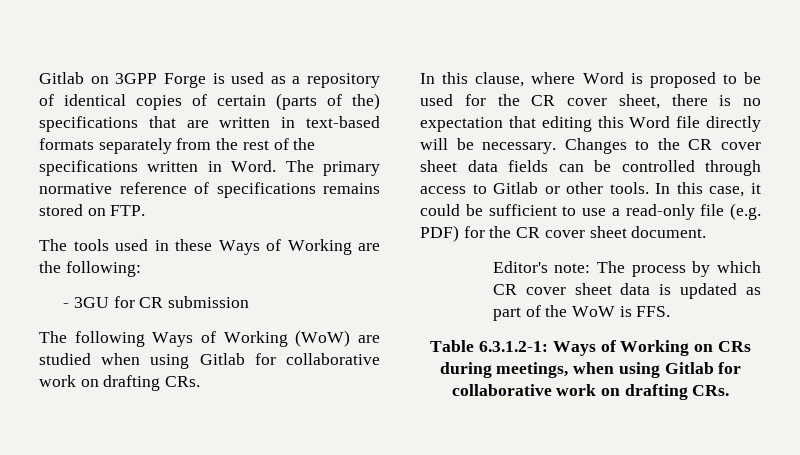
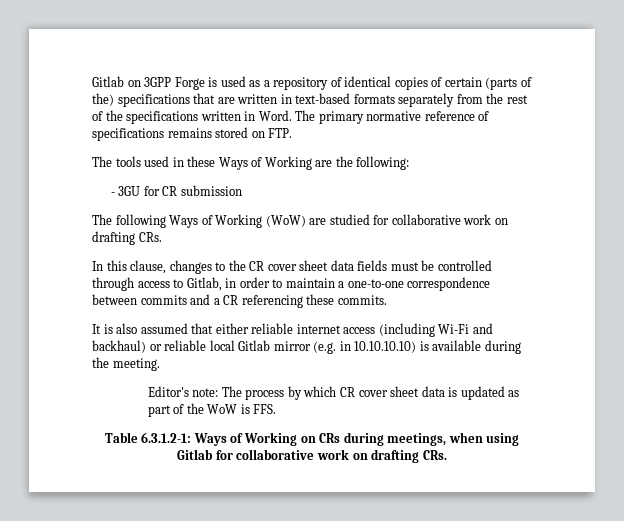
[101,353,245,369] when using Gitlab -> (370, 219) none
[531,72,761,88] [420,94,761,109] [420,116,761,132] [420,138,627,154] where Word is proposed to be used for the CR cover sheet, there is no expectation that editing this Word file directly will be necessary. Changes -> [169,260,212,274] changes
[558,164,584,172] can -> [390,262,419,271] must
[493,182,761,197] [420,203,761,220] [420,225,707,242] Gitlab or other tools. In this case, it could be sufficient to use a read-only file (e.g. PDF) for the CR cover sheet document. -> [186,277,491,291] [92,294,387,308] [92,323,493,337] [92,340,521,354] [92,357,160,371] Gitlab, in order to maintain a one-to-one correspondence between commits and a CR referencing these commits. // It is also assumed that either reliable internet access (including Wi-Fi and backhaul) or reliable local Gitlab mirror (e.g. in 10.10.10.10) is available during the meeting.

